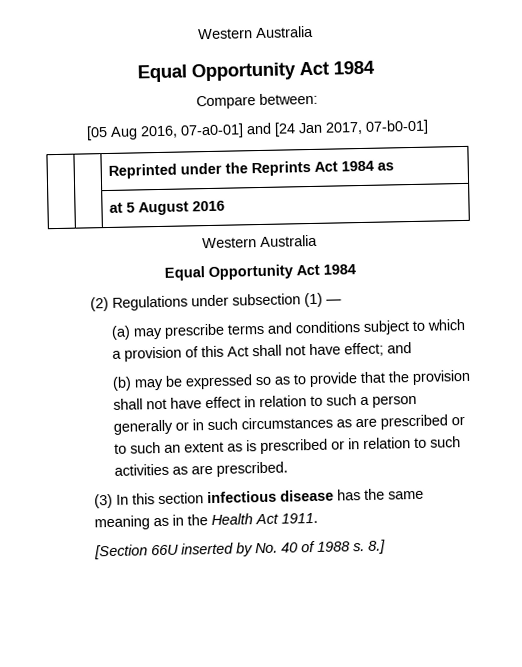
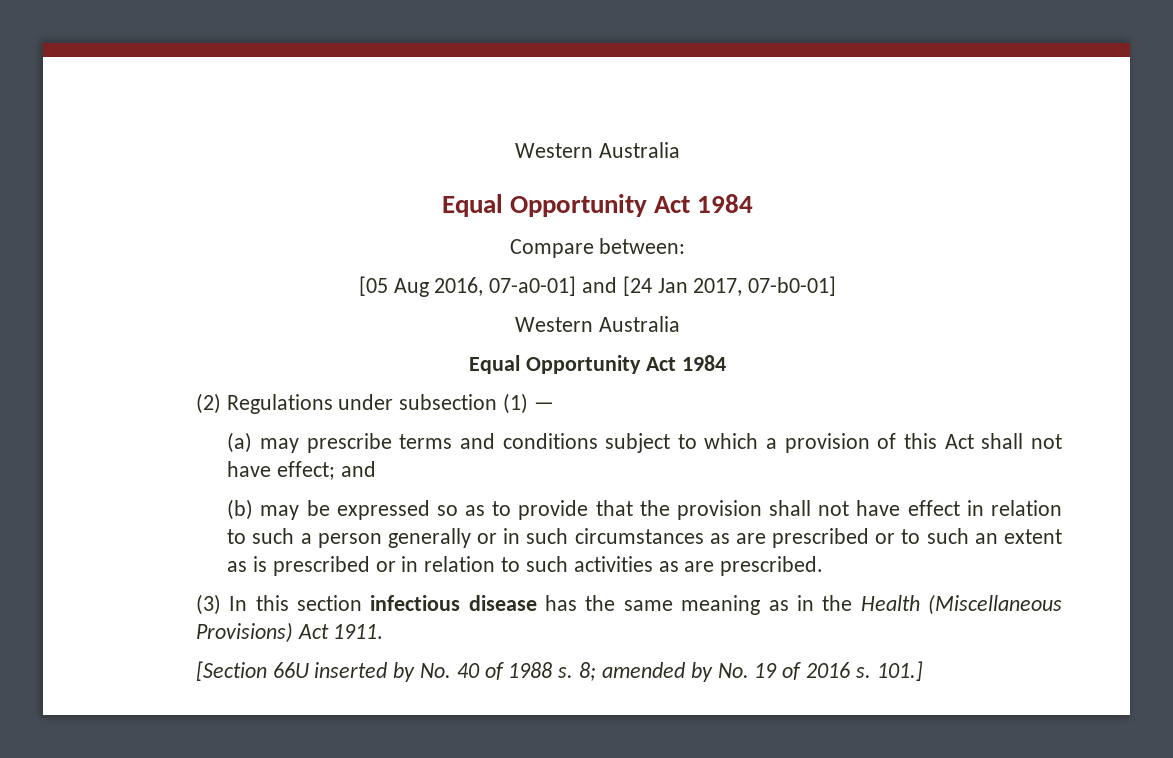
[107,160,394,179] [108,200,225,216] // | | Reprinted under the Reprints Act 1984 as // | | at 5 August 2016 -> (837, 286) none
(254, 519) none -> [927,594,1062,615] [195,622,293,643] (Miscellaneous Provisions)
[368,539,387,554] 8.] -> [579,661,923,682] 8; amended by No. 19 of 2016 s. 101.]

